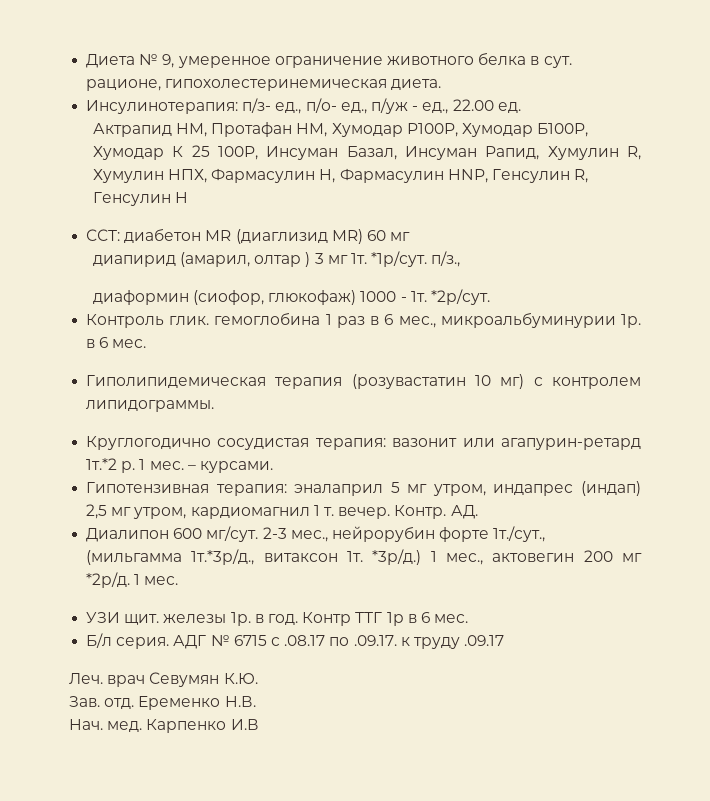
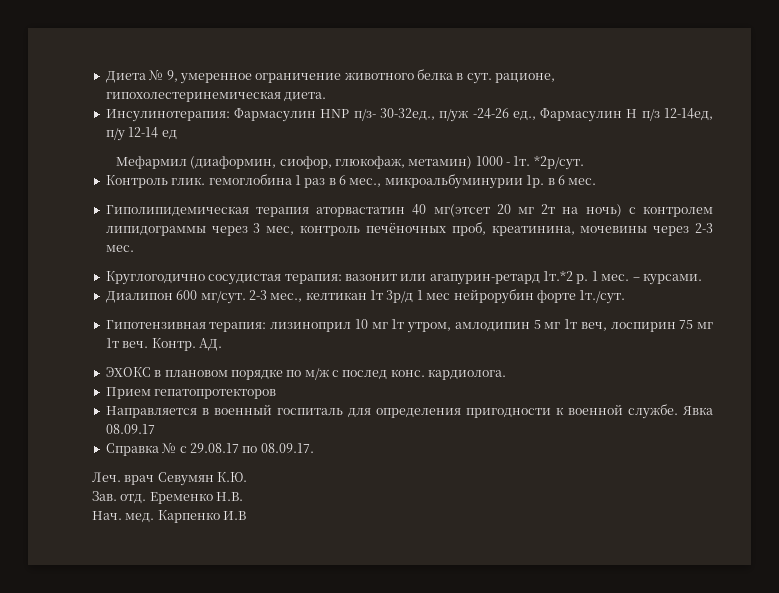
[242,98,521,114] [92,122,589,137] [92,145,641,160] [92,168,589,183] [92,192,189,206] [86,228,411,244] [92,251,461,267] [92,290,357,305] п/з- ед., п/о- ед., п/уж - ед., 22.00 ед. // Актрапид НМ, Протафан НМ, Хумодар Р100Р, Хумодар Б100Р, Хумодар К 25 100Р, Инсуман Базал, Инсуман Рапид, Хумулин R, Хумулин НПХ, Фармасулин Н, Фармасулин НNР, Генсулин R, Генсулин Н // ССТ: диабетон МR (диаглизид МR) 60 мг // диапирид (амарил, олтар ) 3 мг 1т. *1р/сут. п/з., // диаформин (сиофор, глюкофаж) -> [234,108,713,122] [105,127,177,141] [115,156,473,169] Фармасулин НNP п/з- 30-32ед., п/уж -24-26 ед., Фармасулин Н п/з 12-14ед, п/у 12-14 ед // Мефармил (диаформин, сиофор, глюкофаж, метамин)
[351,374,641,389] [86,400,215,412] (розувастатин 10 мг) с контролем липидограммы. -> [316,204,713,217] [105,222,713,236] [105,245,134,252] аторвастатин 40 мг(этсет 20 мг 2т на ночь) с контролем липидограммы через 3 мес, контроль печёночных проб, креатинина, мочевины через 2-3 мес.
[86,481,642,496] [86,504,478,519] // Гипотензивная терапия: эналаприл 5 мг утром, индапрес (индап) 2,5 мг утром, кардиомагнил 1 т. вечер. Контр. АД. -> (702, 279) none
[331,526,546,542] [86,549,642,565] [86,572,179,588] [86,612,469,626] [86,633,505,649] нейрорубин форте 1т./сут., (мильгамма 1т.*3р/д., витаксон 1т. *3р/д.) 1 мес., актовегин 200 мг *2р/д. 1 мес. // УЗИ щит. железы 1р. в год. Контр ТТГ 1р в 6 мес. // Б/л серия. АДГ № 6715 с .08.17 по .09.17. к труду .09.17 -> [305,289,626,304] [105,319,713,333] [105,338,222,351] [105,367,507,380] [105,387,277,399] [105,404,713,419] [105,424,155,434] [105,443,314,456] келтикан 1т 3р/д 1 мес нейрорубин форте 1т./сут. // Гипотензивная терапия: лизиноприл 10 мг 1т утром, амлодипин 5 мг 1т веч, лоспирин 75 мг 1т веч. Контр. АД. // ЭХОКС в плановом порядке по м/ж с послед конс. кардиолога. // Прием гепатопротекторов // Направляется в военный госпиталь для определения пригодности к военной службе. Явка 08.09.17 // Справка № с 29.08.17 по 08.09.17.

